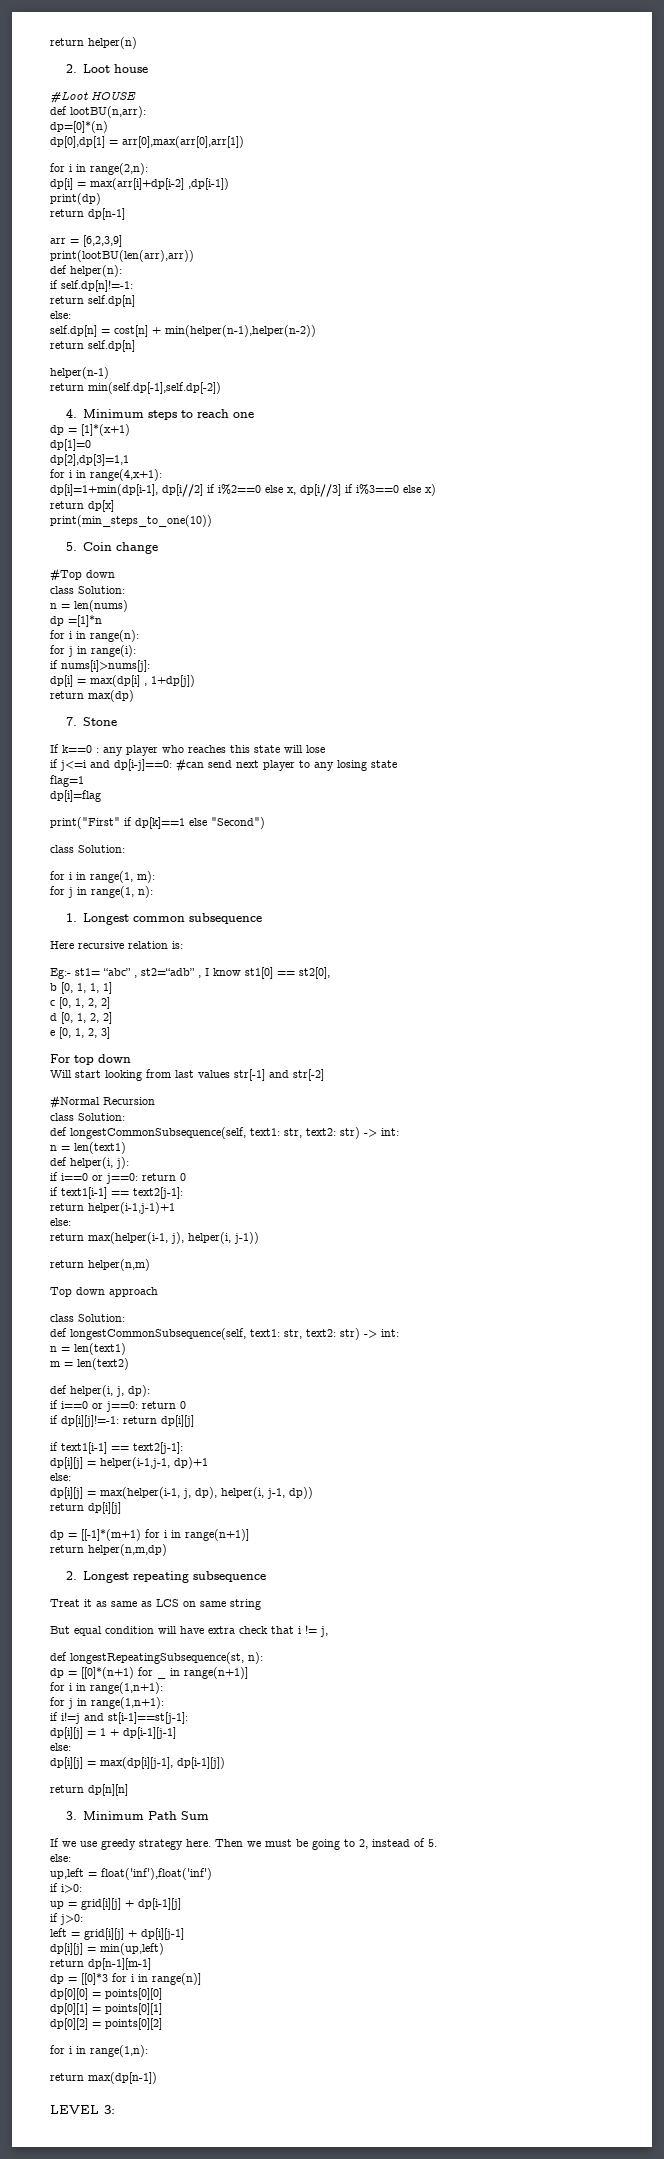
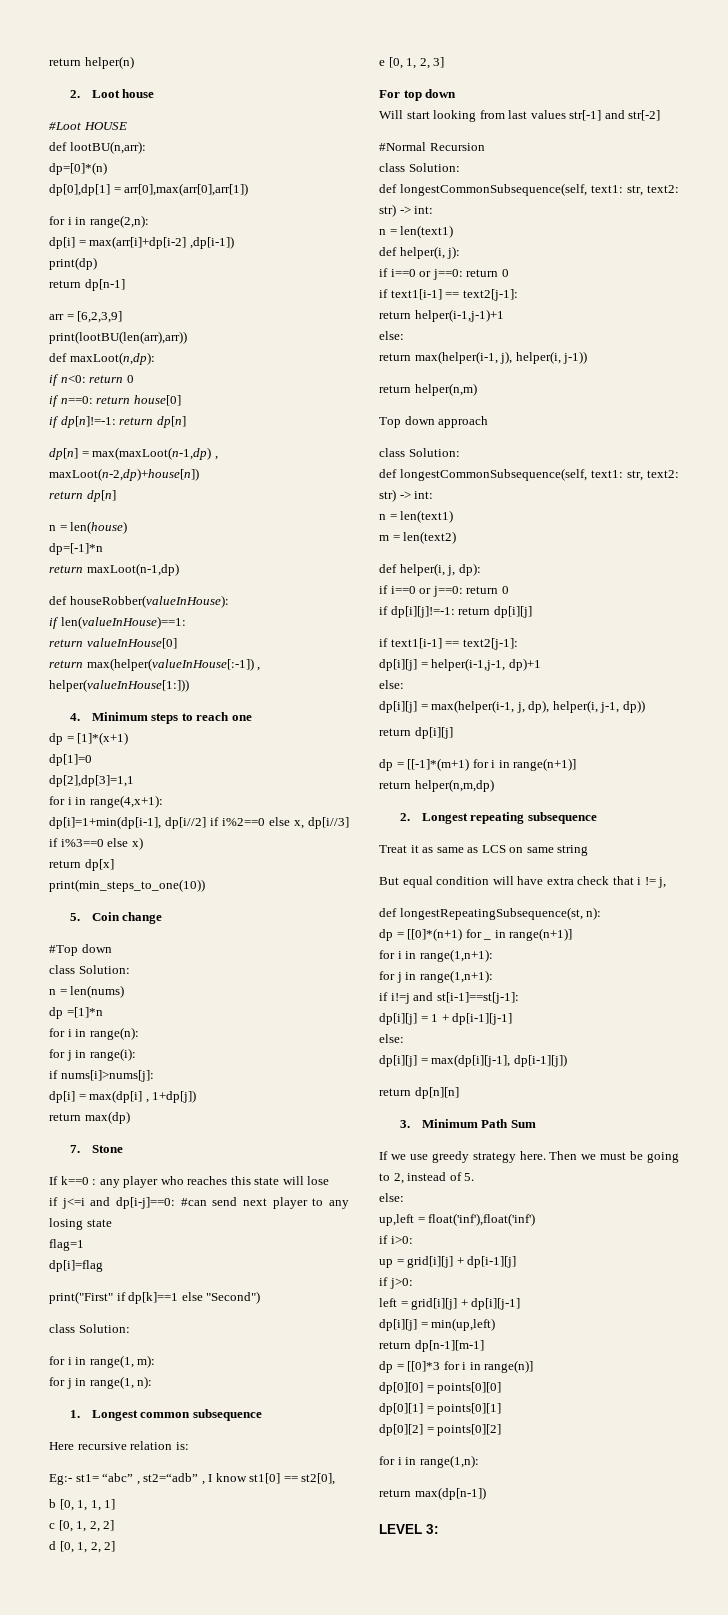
[70,265,122,277] [50,280,133,292] [50,295,135,307] [50,311,71,319] [50,325,316,337] [50,340,135,352] [50,367,109,379] [50,382,221,394] helper(n): // if self.dp[n]!=-1: // return self.dp[n] // else: // self.dp[n] = cost[n] + min(helper(n-1),helper(n-2)) // return self.dp[n] // helper(n-1) // return min(self.dp[-1],self.dp[-2]) -> [69,352,155,365] [49,374,134,386] [49,395,181,407] [49,416,186,428] [49,447,218,460] [49,468,199,481] [49,490,116,502] [49,521,128,534] [49,543,103,555] [49,563,179,576] [49,595,229,608] [49,616,186,629] [49,638,177,649] [49,658,261,671] [49,679,189,692] maxLoot(n,dp): // if n<0: return 0 // if n==0: return house[0] // if dp[n]!=-1: return dp[n] // dp[n] = max(maxLoot(n-1,dp) , maxLoot(n-2,dp)+house[n]) // return dp[n] // n = len(house) // dp=[-1]*n // return maxLoot(n-1,dp) // def houseRobber(valueInHouse): // if len(valueInHouse)==1: // return valueInHouse[0] // return max(helper(valueInHouse[:-1]) , helper(valueInHouse[1:]))

